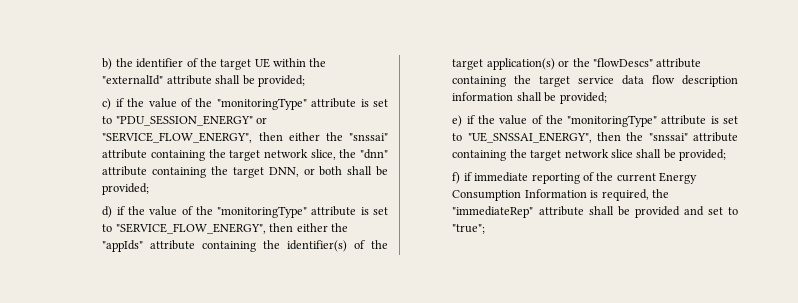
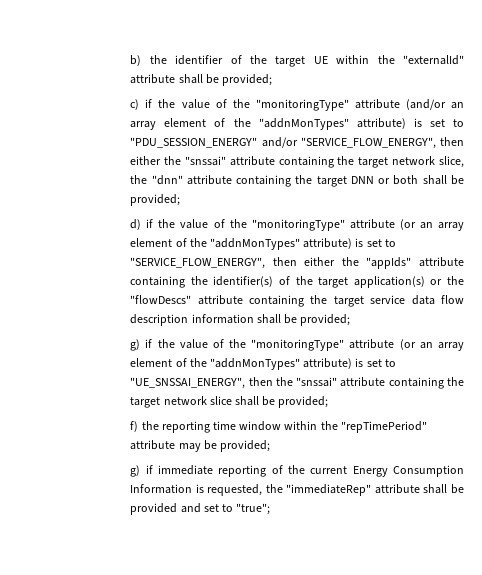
(357, 103) none -> [405,99,464,110] [130,118,406,130] (and/or an array element of the "addnMonTypes" attribute)
[256,117,268,124] or -> [261,137,298,148] and/or
[268,167,299,177] DNN, -> [350,176,374,184] DNN
(357, 211) none -> [399,219,464,231] [130,238,353,250] (or an array element of the "addnMonTypes" attribute)
[452,115,707,127] e) if the value of the "monitoringType" attribute -> [130,339,464,351] [130,358,353,370] g) if the value of the "monitoringType" attribute (or an array element of the "addnMonTypes" attribute)
(461, 178) none -> [141,421,427,433] [130,440,270,452] [130,465,141,477] the reporting time window within the "repTimePeriod" attribute may be provided; // g)
[601,189,649,201] required, -> [207,484,263,496] requested,

